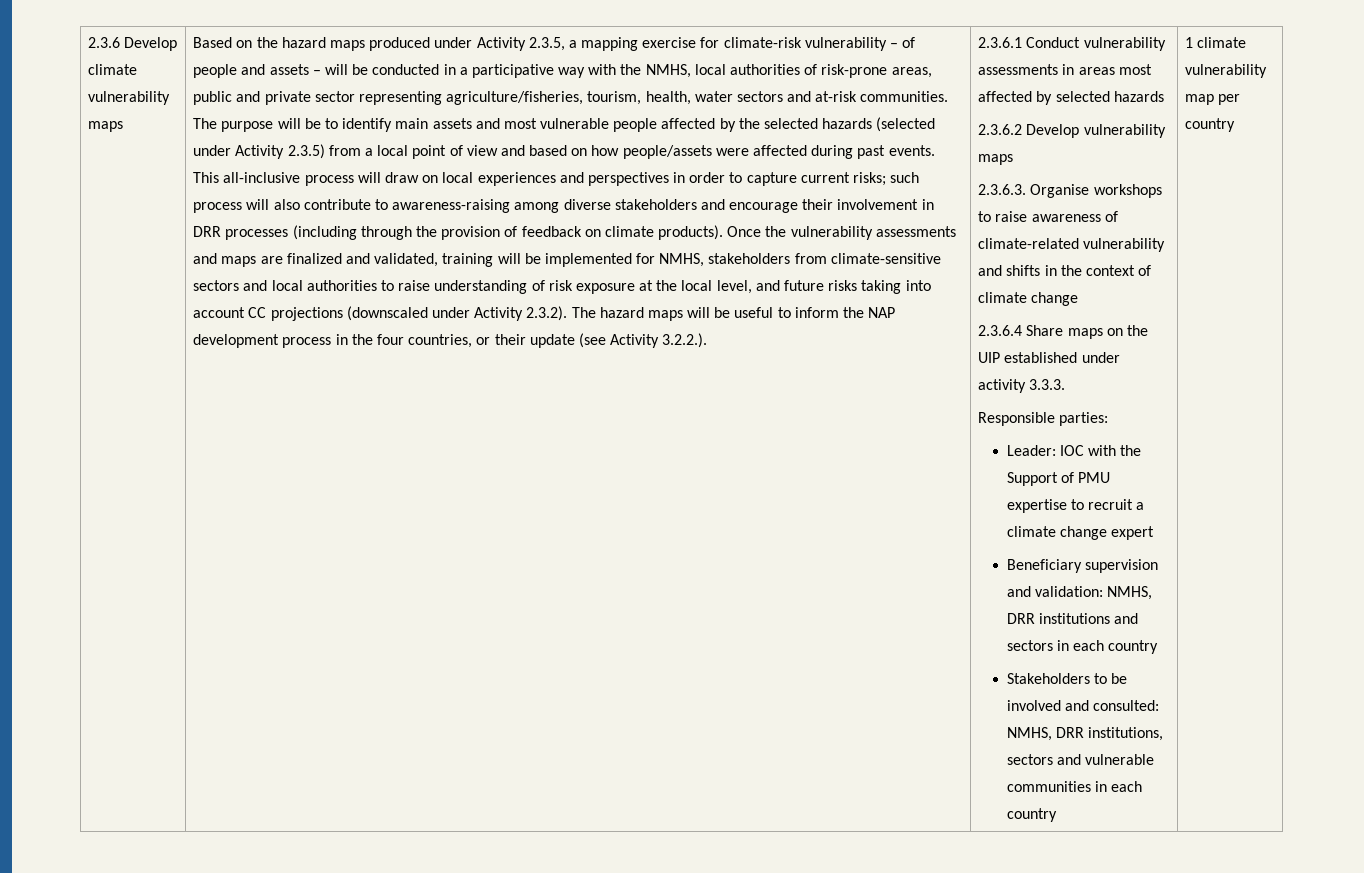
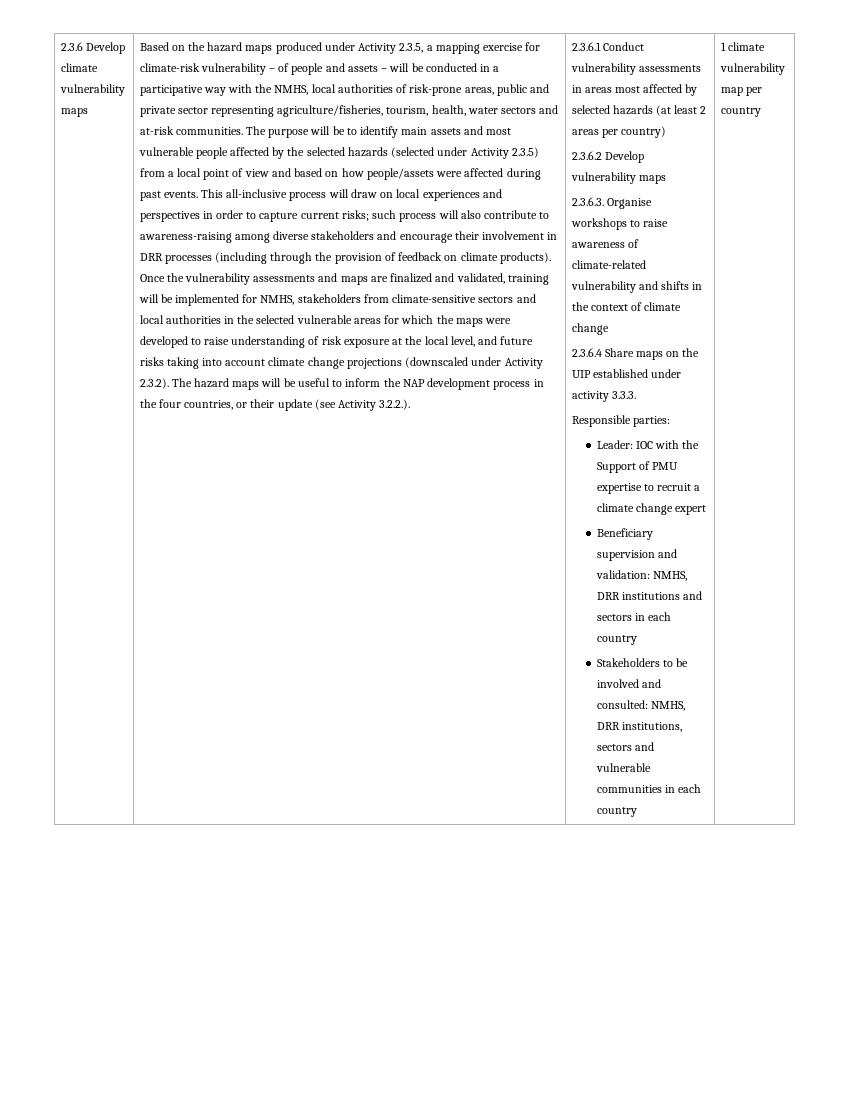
(377, 285) none -> [224,315,512,327] [139,336,188,348] in the selected vulnerable areas for which the maps were developed
[248,307,267,318] CC -> [268,357,345,369] climate change
(1164, 96) none -> [656,105,707,116] [571,126,667,138] (at least 2 areas per country)

